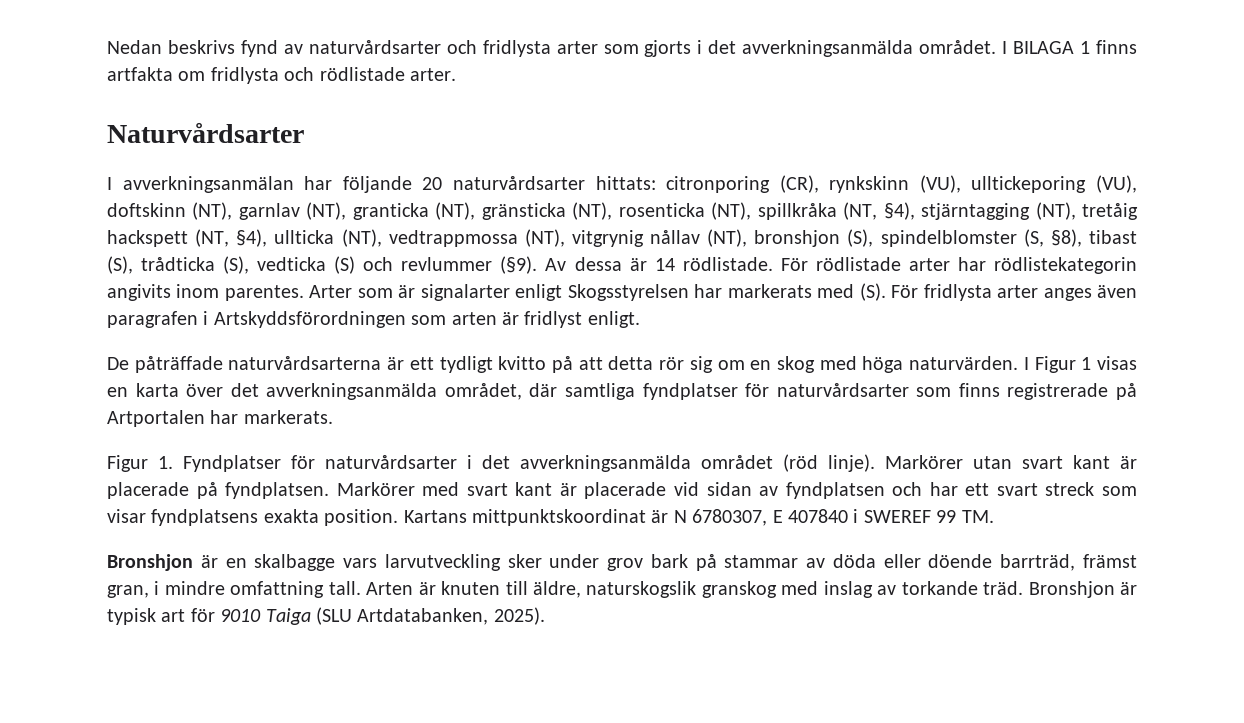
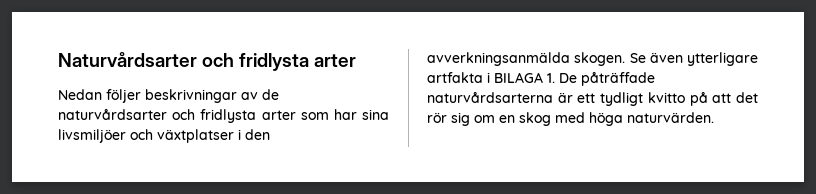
[107,40,303,57] Nedan beskrivs fynd av -> [58,52,357,71] [58,89,279,103] Naturvårdsarter och fridlysta arter // Nedan följer beskrivningar av de
[644,40,1138,57] [107,67,456,84] [107,122,304,143] [107,175,1137,193] [107,202,1138,220] [107,229,1137,247] [107,256,1137,274] [107,283,1138,301] [107,311,640,328] gjorts i det avverkningsanmälda området. I BILAGA 1 finns artfakta om fridlysta och rödlistade arter. // Naturvårdsarter // I avverkningsanmälan har följande 20 naturvårdsarter hittats: citronporing (CR), rynkskinn (VU), ulltickeporing (VU), doftskinn (NT), garnlav (NT), granticka (NT), gränsticka (NT), rosenticka (NT), spillkråka (NT, §4), stjärntagging (NT), tretåig hackspett (NT, §4), ullticka (NT), vedtrappmossa (NT), vitgrynig nållav (NT), bronshjon (S), spindelblomster (S, §8), tibast (S), trådticka (S), vedticka (S) och revlummer (§9). Av dessa är 14 rödlistade. För rödlistade arter har rödlistekategorin angivits inom parentes. Arter som är signalarter enligt Skogsstyrelsen har markerats med (S). För fridlysta arter anges även paragrafen i Artskyddsförordningen som arten är fridlyst enligt. // -> [333,109,389,120] [58,129,270,143] [427,52,758,66] [427,72,555,83] har sina livsmiljöer och växtplatser i den avverkningsanmälda skogen. Se även ytterligare artfakta i BILAGA 1.
[608,356,654,370] detta -> [736,92,758,103] det
[1023,356,1137,373] [107,383,1137,400] [107,410,333,427] [107,454,1137,472] [107,482,1137,499] [107,509,994,526] [107,554,1137,571] [107,581,1137,598] [107,607,545,625] I Figur 1 visas en karta över det avverkningsanmälda området, där samtliga fyndplatser för naturvårdsarter som finns registrerade på Artportalen har markerats. // Figur 1. Fyndplatser för naturvårdsarter i det avverkningsanmälda området (röd linje). Markörer utan svart kant är placerade på fyndplatsen. Markörer med svart kant är placerade vid sidan av fyndplatsen och har ett svart streck som visar fyndplatsens exakta position. Kartans mittpunktskoordinat är N 6780307, E 407840 i SWEREF 99 TM. // Bronshjon är en skalbagge vars larvutveckling sker under grov bark på stammar av döda eller döende barrträd, främst gran, i mindre omfattning tall. Arten är knuten till äldre, naturskogslik granskog med inslag av torkande träd. Bronshjon är typisk art för 9010 Taiga (SLU Artdatabanken, 2025). -> (714, 117) none

